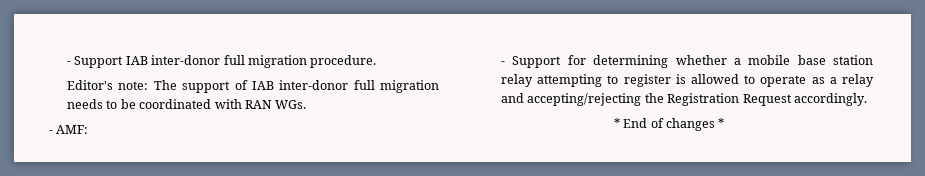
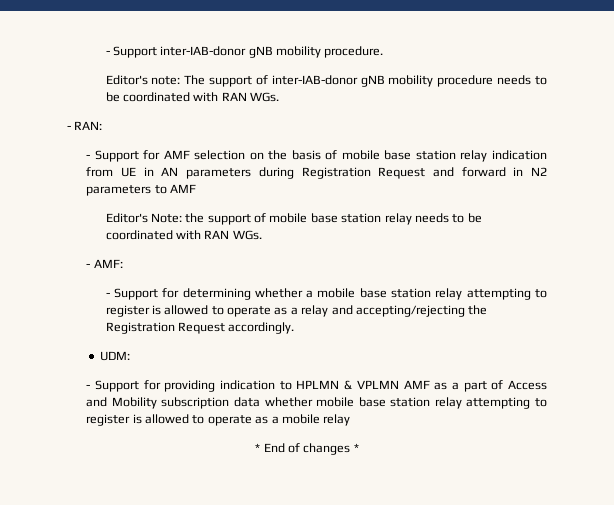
[67,55,307,68] - Support IAB inter-donor full migration -> [105,46,322,58] - Support inter-IAB-donor gNB mobility
[251,80,439,93] IAB inter-donor full migration -> [271,75,547,87] [105,92,280,102] [67,121,103,130] [86,150,547,162] [86,167,547,179] [86,184,197,196] [105,213,412,225] inter-IAB-donor gNB mobility procedure needs to be coordinated with RAN WGs. // - RAN: // - Support for AMF selection on the basis of mobile base station relay indication from UE in AN parameters during Registration Request and forward in N2 parameters to AMF // Editor's Note: the support of mobile base station relay
(867, 99) none -> [100,351,131,361] [86,380,548,392] [86,397,547,409] [86,414,351,426] // UDM: // - Support for providing indication to HPLMN & VPLMN AMF as a part of Access and Mobility subscription data whether mobile base station relay attempting to register is allowed to operate as a mobile relay

